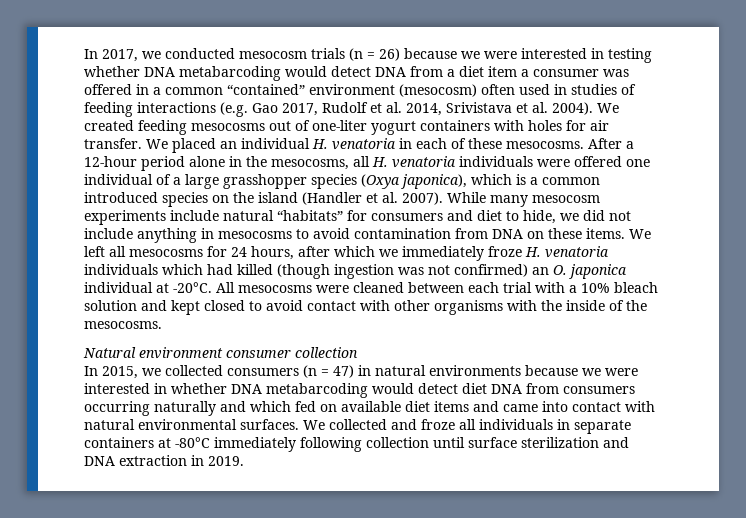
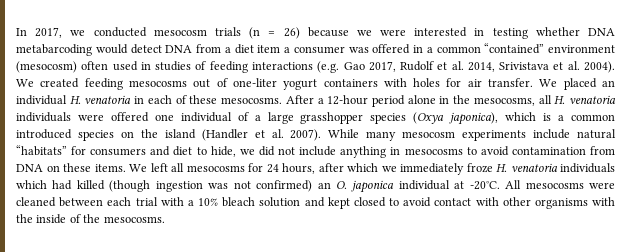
[83,347,358,359] [84,365,638,379] [84,383,635,398] [84,401,655,416] [84,419,631,434] [84,437,629,452] [84,455,244,466] // Natural environment consumer collection // In 2015, we collected consumers (n = 47) in natural environments because we were interested in whether DNA metabarcoding would detect diet DNA from consumers occurring naturally and which fed on available diet items and came into contact with natural environmental surfaces. We collected and froze all individuals in separate containers at -80°C immediately following collection until surface sterilization and DNA extraction in 2019. -> (165, 219) none

